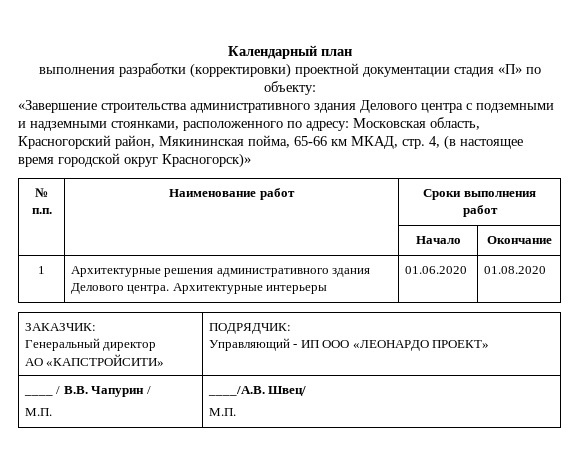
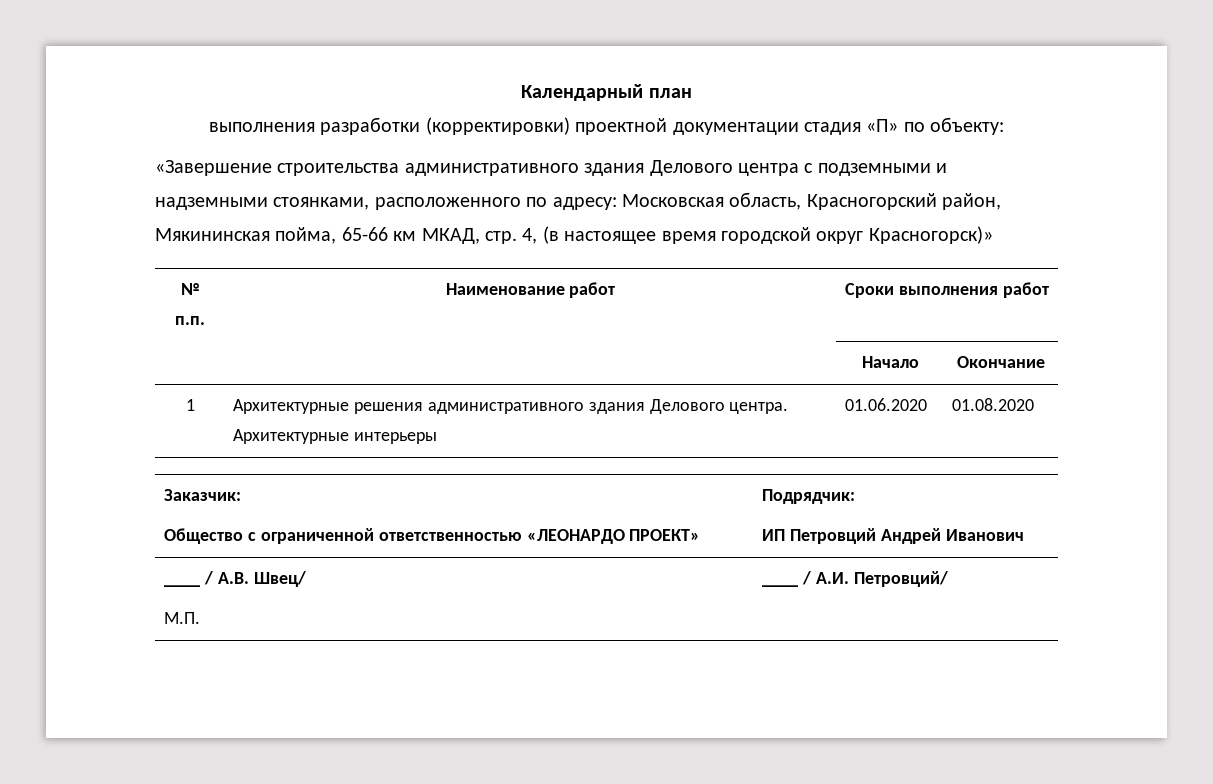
[24,323,96,331] [24,338,157,351] [24,354,165,366] [208,323,291,334] [208,338,490,351] [23,394,53,396] [56,386,151,397] [24,408,52,416] [207,386,307,396] [208,408,236,416] ЗАКАЗЧИК: // Генеральный директор // АО «КАПСТРОЙСИТИ» | ПОДРЯДЧИК: // Управляющий - ИП ООО «ЛЕОНАРДО ПРОЕКТ» // ____ / В.В. Чапурин / // М.П. | ____/А.В. Швец/ // М.П. -> [164,489,242,501] [164,528,701,544] [762,489,856,504] [762,528,1024,544] [164,571,306,587] [164,612,201,624] [762,571,948,587] Заказчик: // Общество с ограниченной ответственностью «ЛЕОНАРДО ПРОЕКТ» | Подрядчик: // ИП Петровций Андрей Иванович // ____ / А.В. Швец/ // М.П. | ____ / А.И. Петровций/

